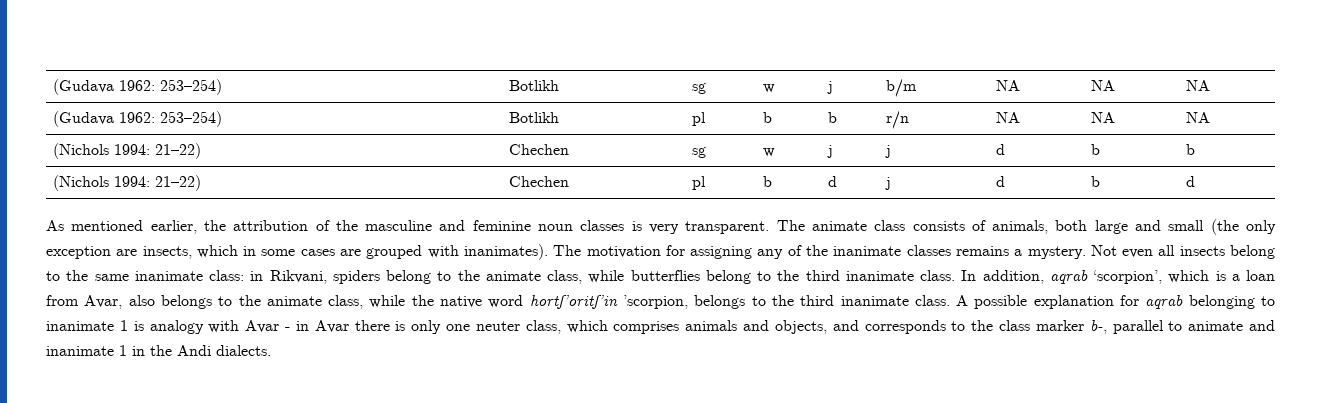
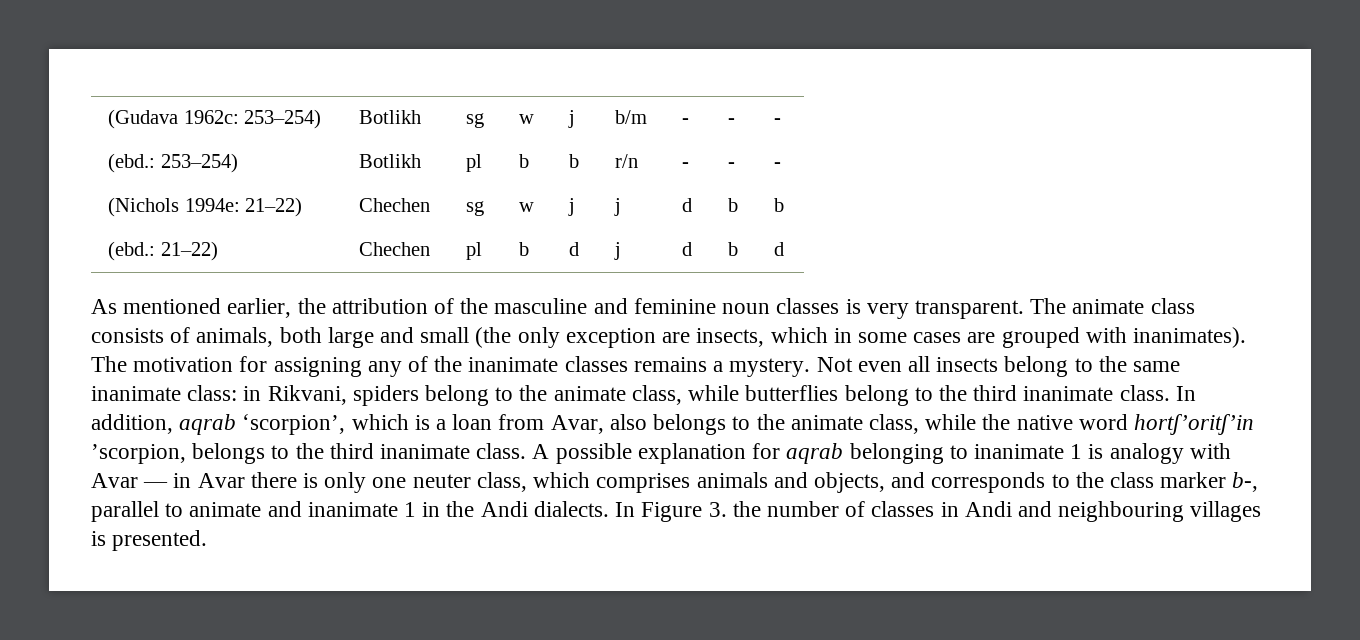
[52,79,155,95] (Gudava 1962: -> [108,109,239,129] (Gudava 1962c:
[995,80,1020,91] [1090,80,1115,91] [1185,80,1210,91] [52,111,155,127] NA | NA | NA // (Gudava 1962: -> [682,118,690,124] [728,118,736,124] [774,118,782,124] [108,153,156,173] - | - | - // (ebd.:
[995,112,1020,123] [1090,112,1115,123] [1185,112,1210,123] [52,143,150,159] NA | NA | NA // (Nichols 1994: -> [682,162,690,168] [728,162,736,168] [774,162,782,168] [108,197,240,217] - | - | - // (Nichols 1994e:
[52,175,150,191] (Nichols 1994: -> [108,241,156,261] (ebd.:
[285,327,290,331] - -> [143,482,169,488] —
(271, 350) none -> [615,501,1262,522] [91,530,208,551] In Figure 3. the number of classes in Andi and neighbouring villages is presented.

